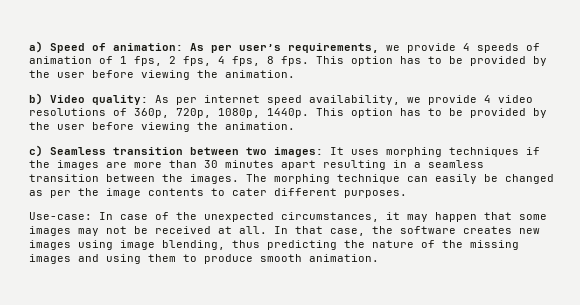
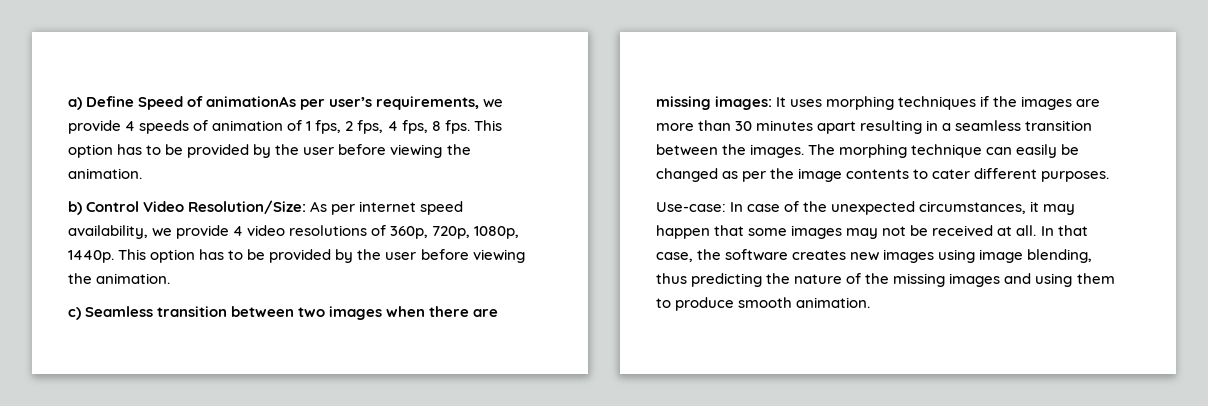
(43, 47) none -> [86,96,135,107] Define
[113,43,204,51] animation: As -> [206,96,297,107] animationAs
[50,95,148,105] Video quality: -> [86,200,307,214] Control Video Resolution/Size:
(267, 151) none -> [329,306,499,320] [656,96,711,110] images when there are missing

